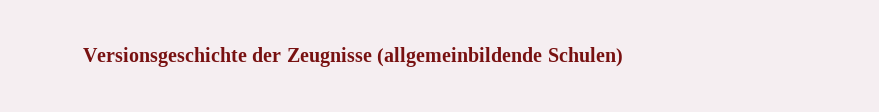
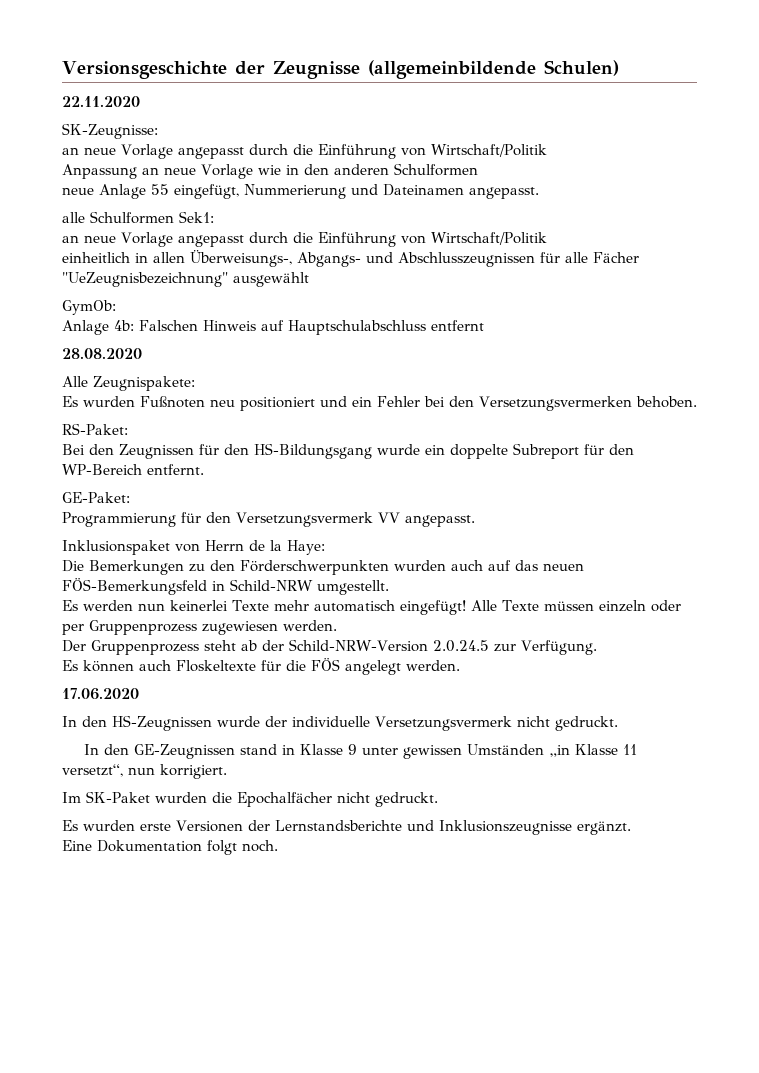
(623, 57) none -> [62,96,140,107] [62,123,158,139] [62,144,547,159] [62,163,478,179] [62,184,539,199] [62,211,214,224] [62,232,547,247] [62,250,639,267] [62,272,309,287] [62,300,116,315] [62,320,484,335] [62,348,142,359] [62,376,195,391] [62,396,697,411] [62,423,128,435] [62,443,634,459] [62,464,204,475] [62,492,130,503] [62,512,475,527] [62,540,325,555] [62,560,584,575] [62,578,389,595] [62,600,681,615] [62,620,337,635] [62,639,597,655] [62,658,460,675] [62,688,139,700] [62,715,618,731] [83,744,637,759] [62,764,227,779] [62,791,438,807] [62,820,631,835] [62,840,278,855] // 22.11.2020 // SK-Zeugnisse: // an neue Vorlage angepasst durch die Einführung von Wirtschaft/Politik // Anpassung an neue Vorlage wie in den anderen Schulformen // neue Anlage 55 eingefügt, Nummerierung und Dateinamen angepasst. // alle Schulformen Sek1: // an neue Vorlage angepasst durch die Einführung von Wirtschaft/Politik // einheitlich in allen Überweisungs-, Abgangs- und Abschlusszeugnissen für alle Fächer "UeZeugnisbezeichnung" ausgewählt // GymOb: // Anlage 4b: Falschen Hinweis auf Hauptschulabschluss entfernt // 28.08.2020 // Alle Zeugnispakete: // Es wurden Fußnoten neu positioniert und ein Fehler bei den Versetzungsvermerken behoben. // RS-Paket: // Bei den Zeugnissen für den HS-Bildungsgang wurde ein doppelte Subreport für den WP-Bereich entfernt. // GE-Paket: // Programmierung für den Versetzungsvermerk VV angepasst. // Inklusionspaket von Herrn de la Haye: // Die Bemerkungen zu den Förderschwerpunkten wurden auch auf das neuen FÖS-Bemerkungsfeld in Schild-NRW umgestellt. // Es werden nun keinerlei Texte mehr automatisch eingefügt! Alle Texte müssen einzeln oder per Gruppenprozess zugewiesen werden. // Der Gruppenprozess steht ab der Schild-NRW-Version 2.0.24.5 zur Verfügung. // Es können auch Floskeltexte für die FÖS angelegt werden. // 17.06.2020 // In den HS-Zeugnissen wurde der individuelle Versetzungsvermerk nicht gedruckt. // In den GE-Zeugnissen stand in Klasse 9 unter gewissen Umständen „in Klasse 11 versetzt“, nun korrigiert. // Im SK-Paket wurden die Epochalfächer nicht gedruckt. // Es wurden erste Versionen der Lernstandsberichte und Inklusionszeugnisse ergänzt. // Eine Dokumentation folgt noch.

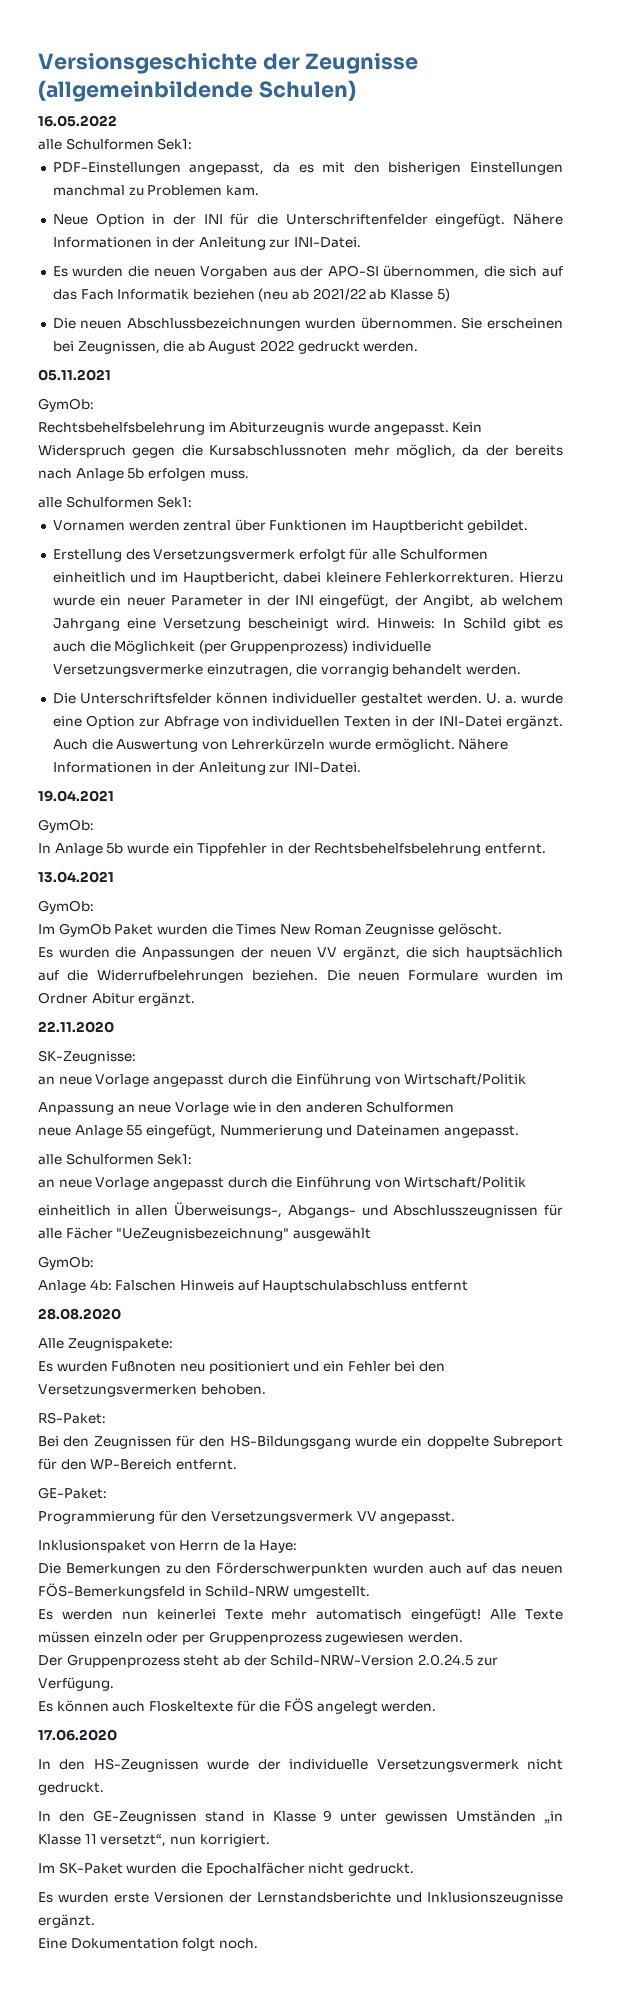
(619, 68) none -> [38,115,117,127] [38,138,193,150] [52,162,563,175] [52,185,259,196] [52,213,563,227] [52,237,362,250] [52,265,563,279] [52,288,450,302] [52,317,563,331] [52,340,419,354] [38,369,111,381] [38,398,94,412] [38,422,483,435] [38,444,563,458] [38,468,249,481] [38,496,193,508] [52,519,529,533] [52,548,488,562] [52,572,563,585] [52,594,563,608] [52,617,564,631] [52,640,432,654] [52,664,522,677] [52,692,563,706] [52,715,563,729] [52,738,509,752] [52,762,362,775] [38,790,114,802] [38,819,94,833] [38,843,546,856] [38,871,114,883] [38,900,94,914] [38,923,502,937] [38,946,563,960] [38,970,563,983] [38,992,196,1006] // 16.05.2022 // alle Schulformen Sek1: // PDF-Einstellungen angepasst, da es mit den bisherigen Einstellungen manchmal zu Problemen kam. // Neue Option in der INI für die Unterschriftenfelder eingefügt. Nähere Informationen in der Anleitung zur INI-Datei. // Es wurden die neuen Vorgaben aus der APO-SI übernommen, die sich auf das Fach Informatik beziehen (neu ab 2021/22 ab Klasse 5) // Die neuen Abschlussbezeichnungen wurden übernommen. Sie erscheinen bei Zeugnissen, die ab August 2022 gedruckt werden. // 05.11.2021 // GymOb: // Rechtsbehelfsbelehrung im Abiturzeugnis wurde angepasst. Kein Widerspruch gegen die Kursabschlussnoten mehr möglich, da der bereits nach Anlage 5b erfolgen muss. // alle Schulformen Sek1: // Vornamen werden zentral über Funktionen im Hauptbericht gebildet. // Erstellung des Versetzungsvermerk erfolgt für alle Schulformen einheitlich und im Hauptbericht, dabei kleinere Fehlerkorrekturen. Hierzu wurde ein neuer Parameter in der INI eingefügt, der Angibt, ab welchem Jahrgang eine Versetzung bescheinigt wird. Hinweis: In Schild gibt es auch die Möglichkeit (per Gruppenprozess) individuelle Versetzungsvermerke einzutragen, die vorrangig behandelt werden. // Die Unterschriftsfelder können individueller gestaltet werden. U. a. wurde eine Option zur Abfrage von individuellen Texten in der INI-Datei ergänzt. Auch die Auswertung von Lehrerkürzeln wurde ermöglicht. Nähere Informationen in der Anleitung zur INI-Datei. // 19.04.2021 // GymOb: // In Anlage 5b wurde ein Tippfehler in der Rechtsbehelfsbelehrung entfernt. // 13.04.2021 // GymOb: // Im GymOb Paket wurden die Times New Roman Zeugnisse gelöscht. // Es wurden die Anpassungen der neuen VV ergänzt, die sich hauptsächlich auf die Widerrufbelehrungen beziehen. Die neuen Formulare wurden im Ordner Abitur ergänzt.

